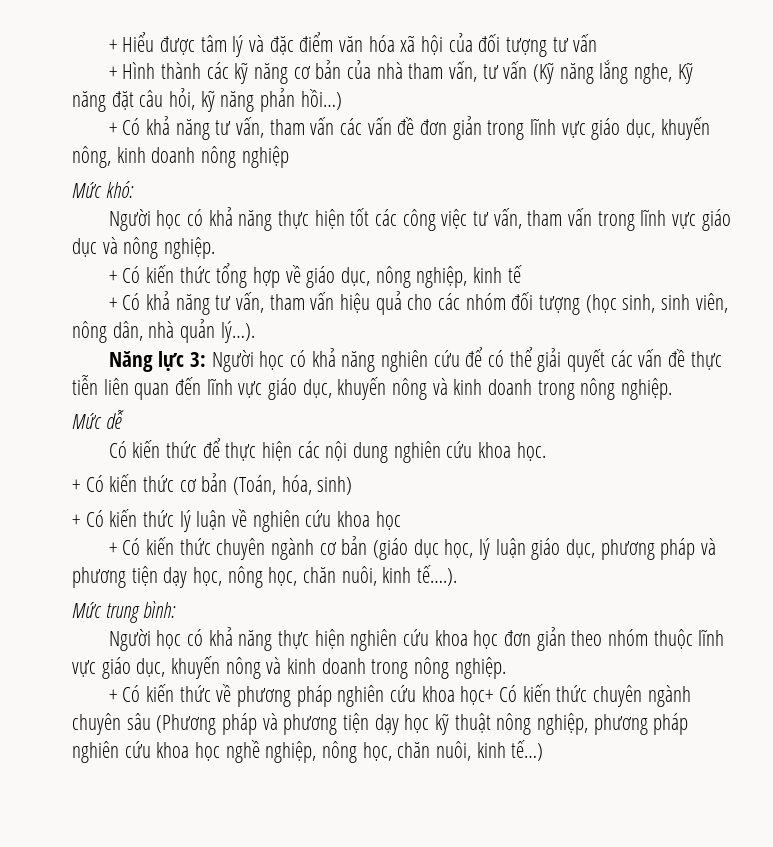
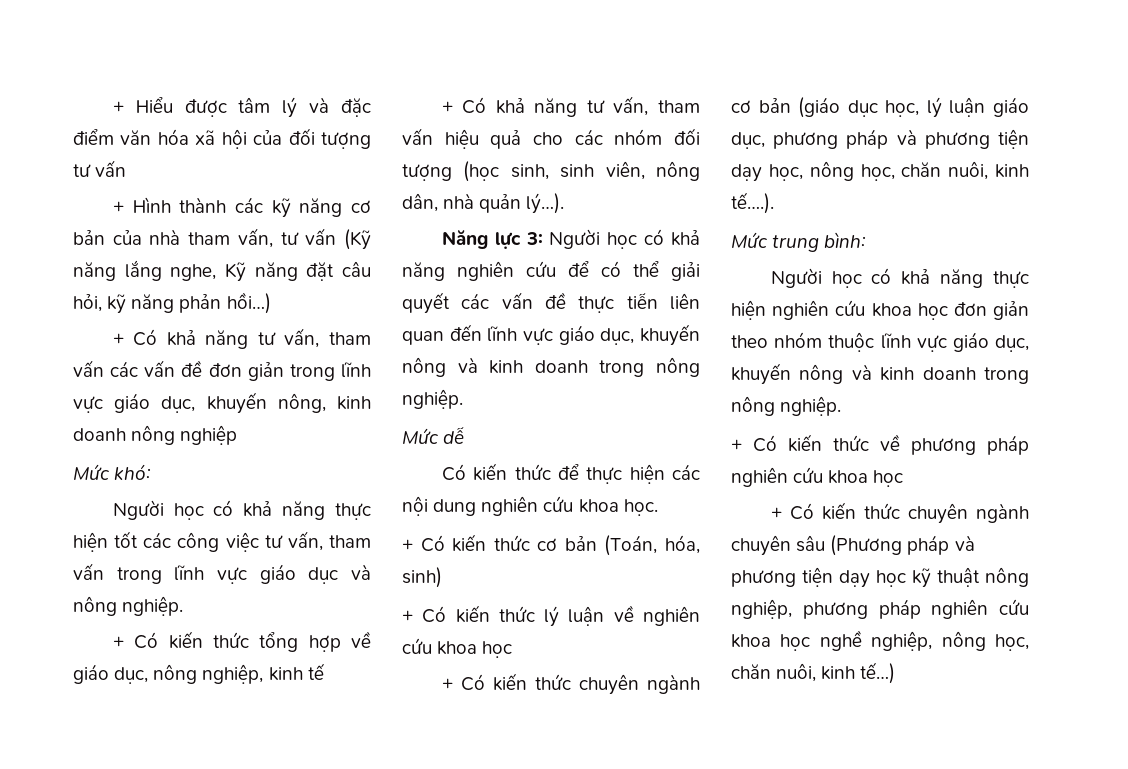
[460,686,494,705] học+ -> [873,470,904,487] [770,507,782,519] học // +

